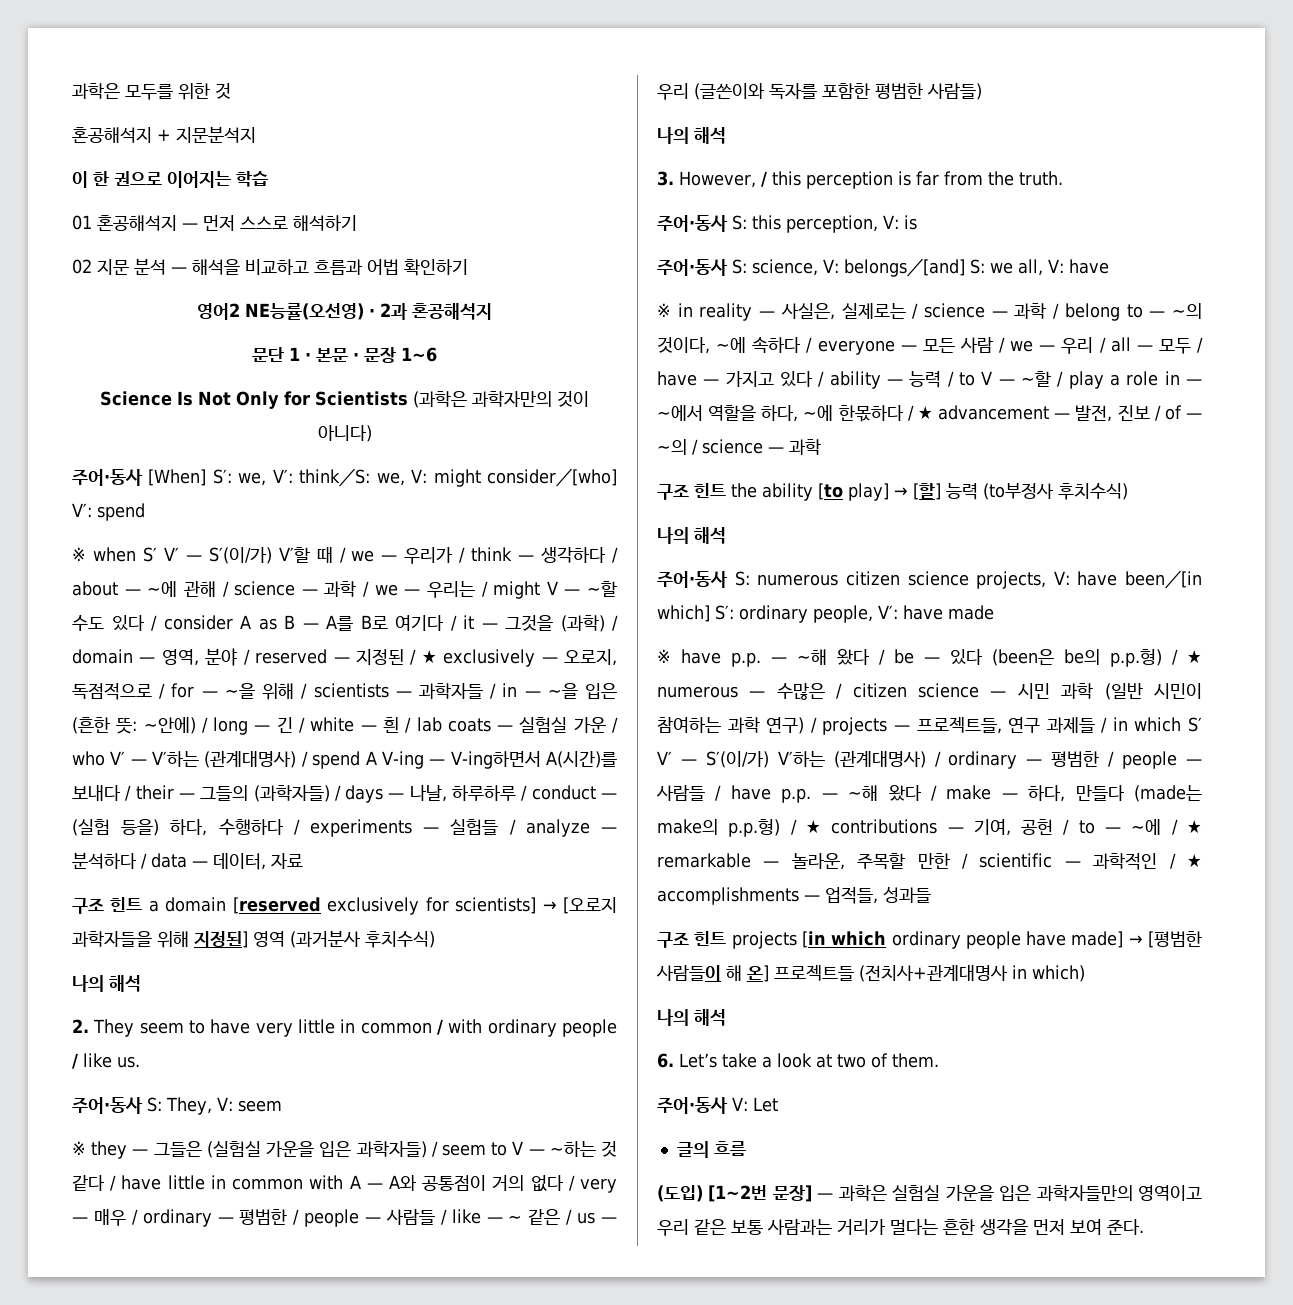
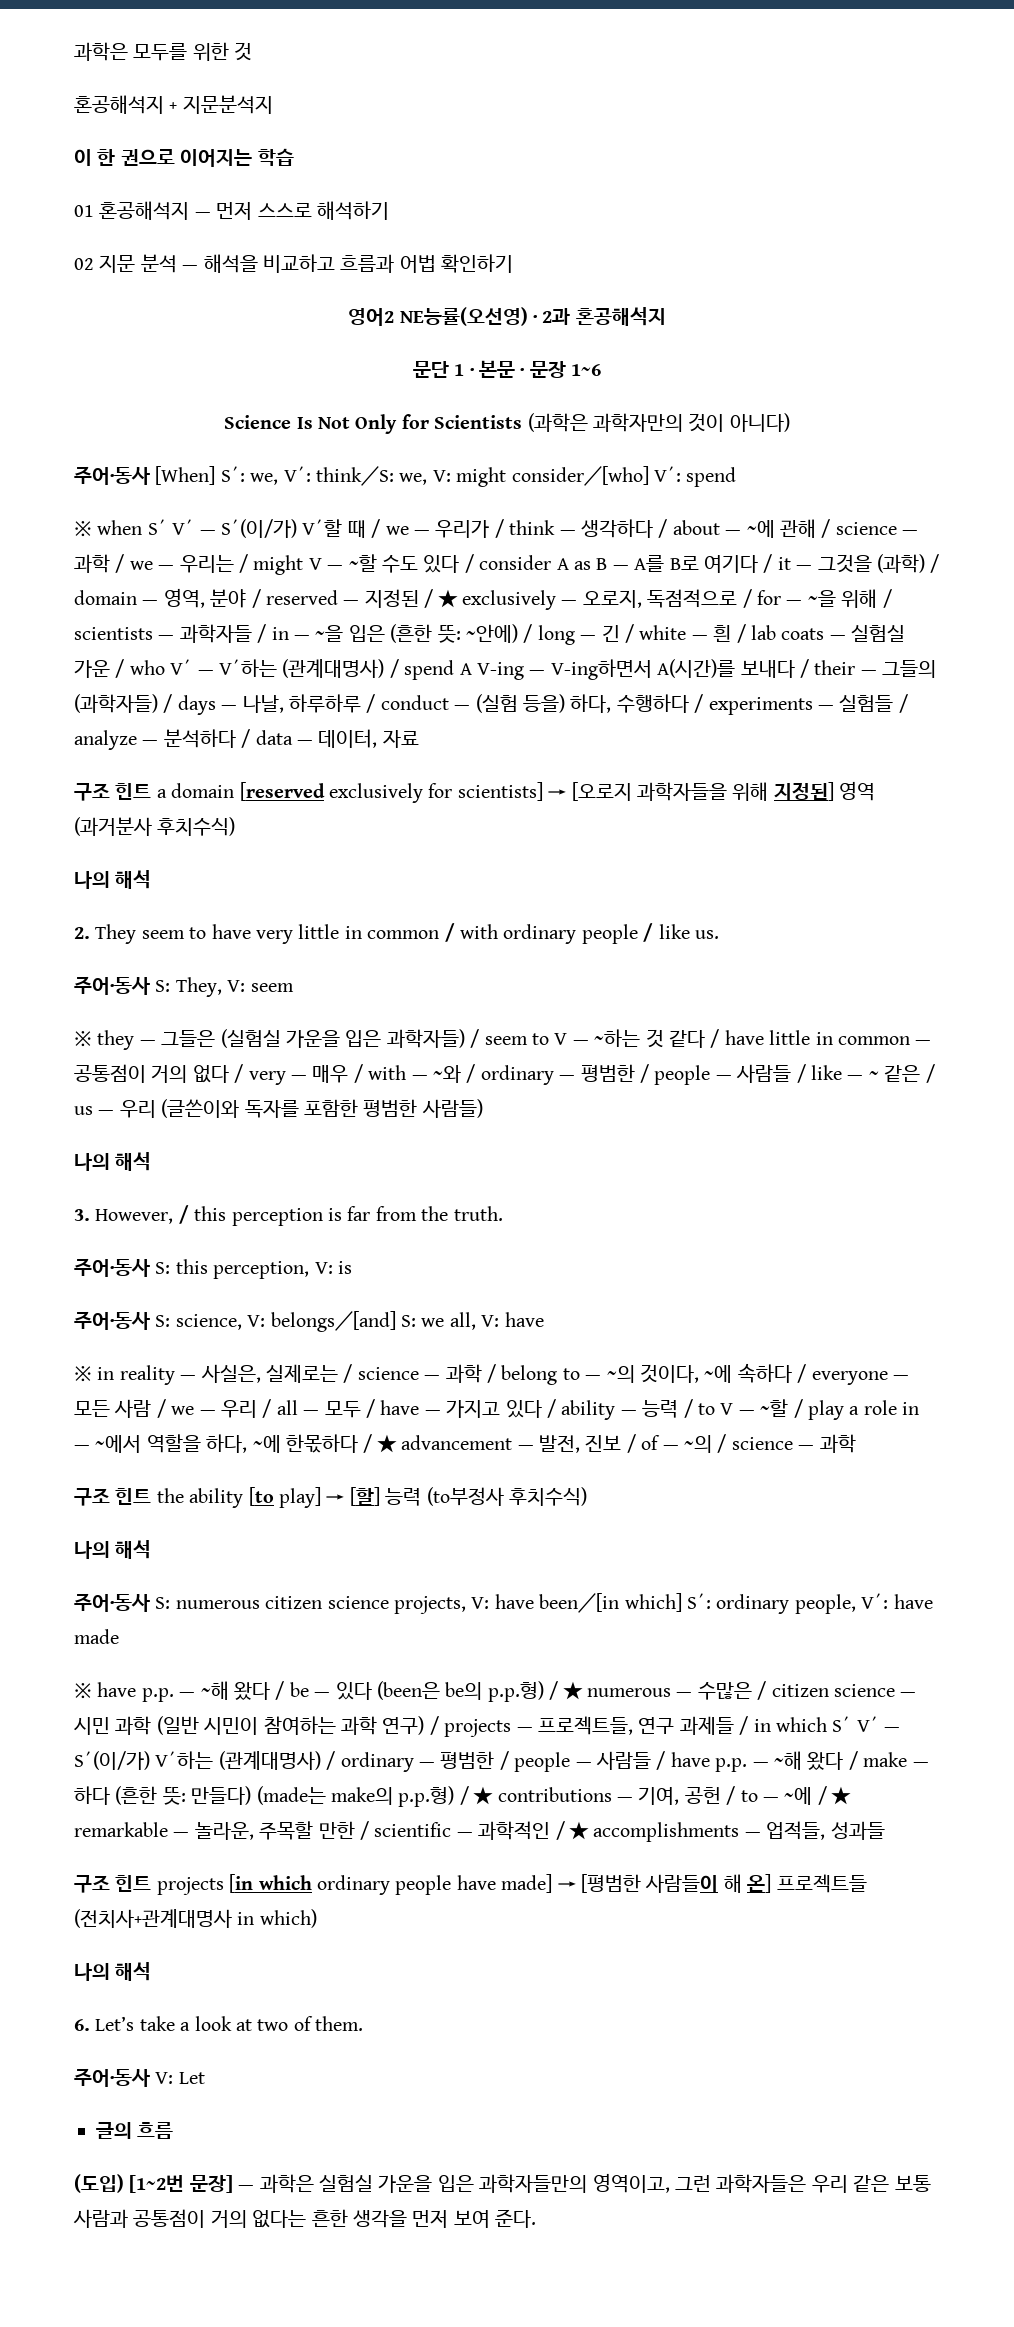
[309,1175,417,1191] with A — A와 -> [915,1040,932,1045] —
(138, 1217) none -> [368,1064,476,1083] with — ~와 /
[1028,785,1125,802] 하다, 만들다 -> [74,1786,252,1805] 하다 (흔한 뜻: 만들다)
[1138,1185,1202,1201] [657,1219,938,1236] 영역이고 우리 같은 보통 사람과는 거리가 멀다는 -> [592,2173,931,2193] [73,2209,307,2228] 영역이고, 그런 과학자들은 우리 같은 보통 사람과 공통점이 거의 없다는

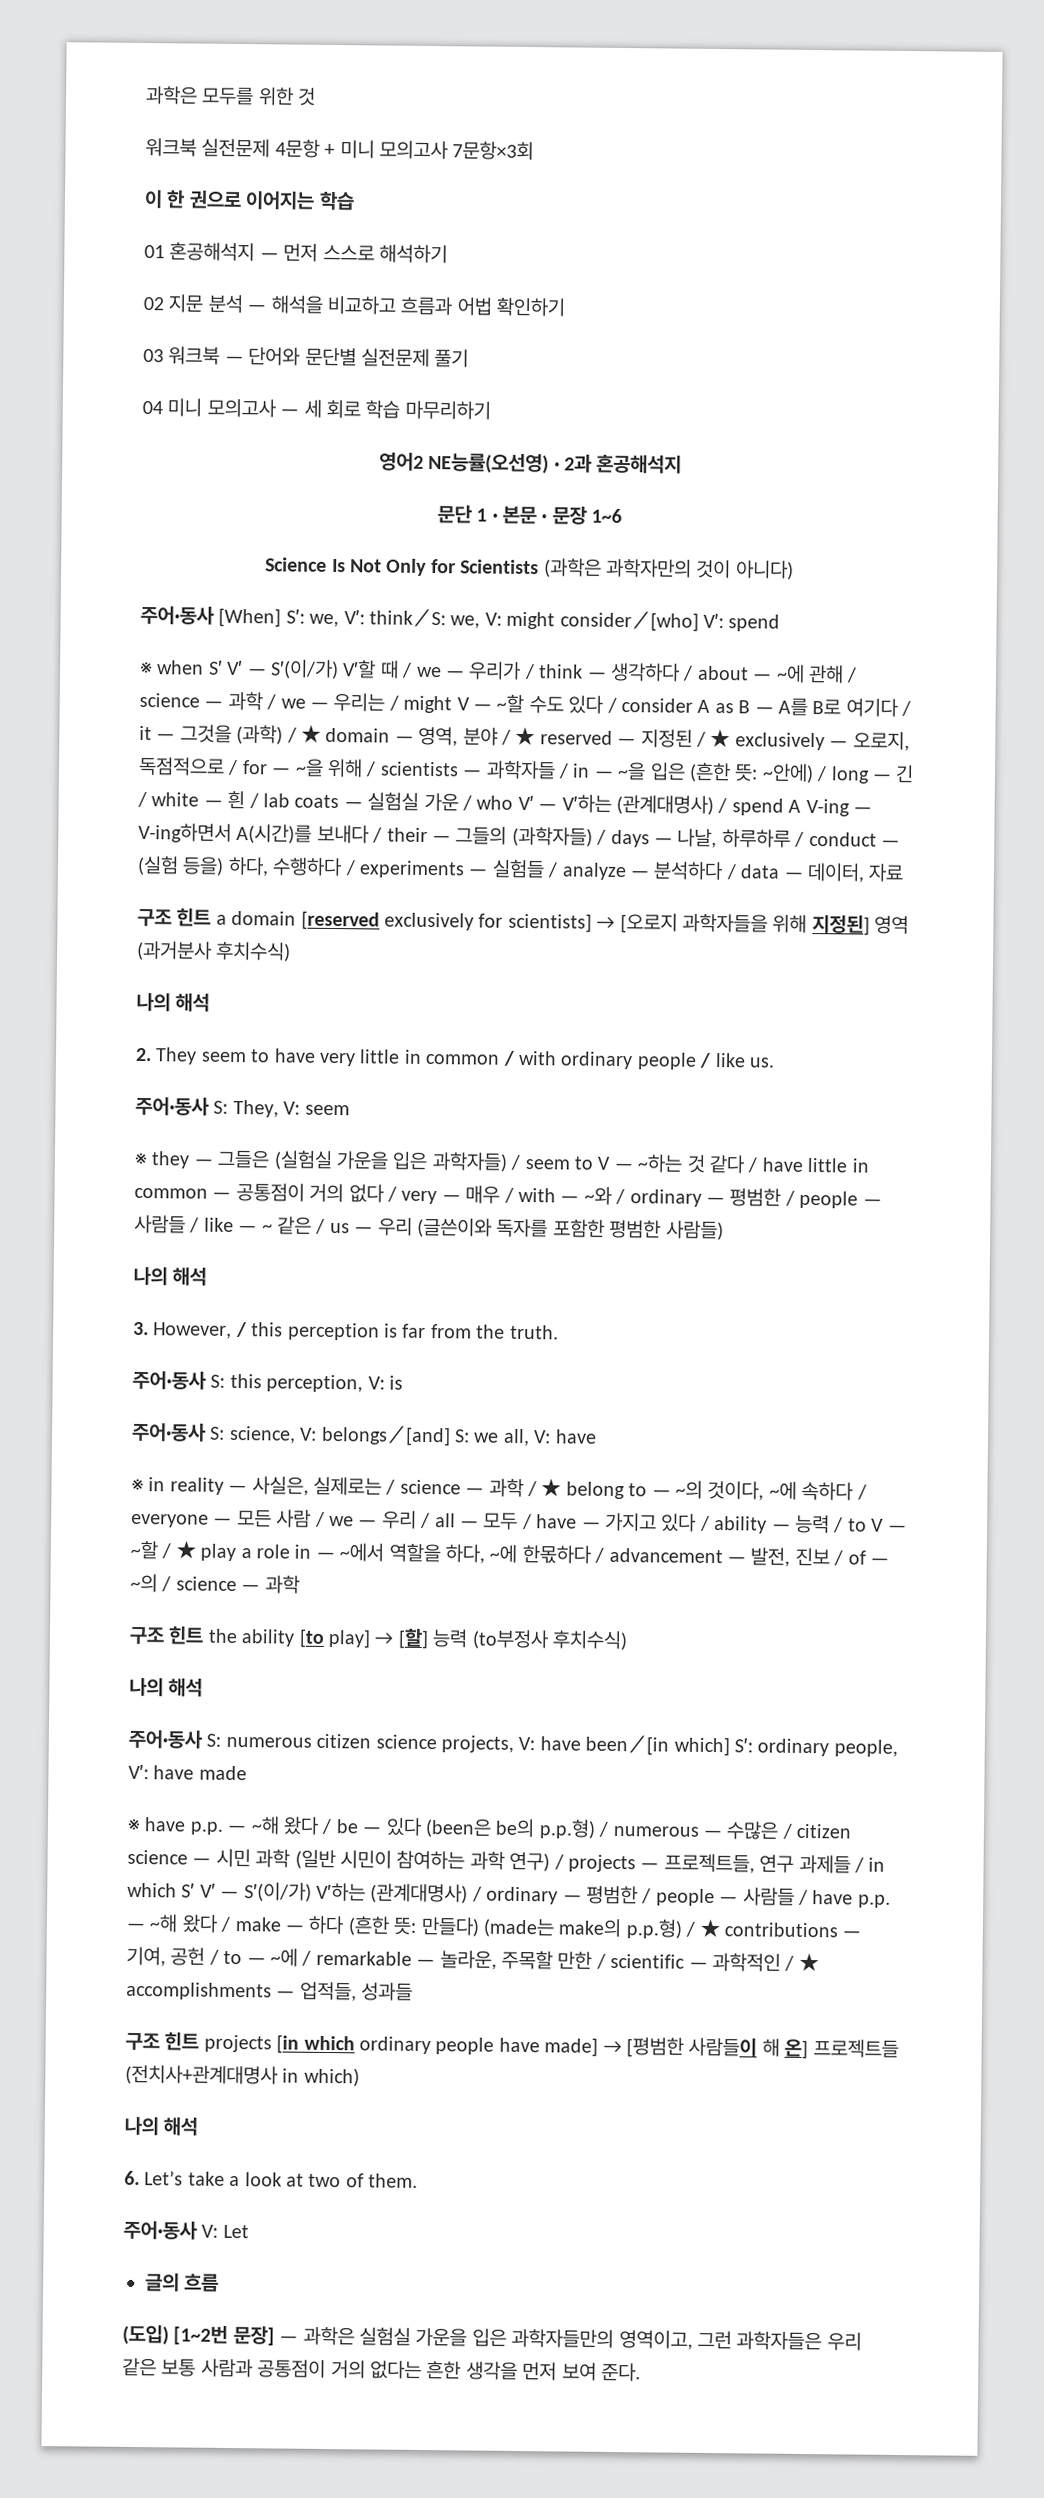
[74,95,273,114] 혼공해석지 + 지문분석지 -> [145,137,535,161] 워크북 실전문제 4문항 + 미니 모의고사 7문항×3회
(514, 263) none -> [143,346,470,368] [142,398,491,420] // 03 워크북 — 단어와 문단별 실전문제 풀기 // 04 미니 모의고사 — 세 회로 학습 마무리하기
(940, 563) none -> [301,724,321,743] ★
(261, 598) none -> [515,726,536,746] ★
(496, 1373) none -> [541,1478,562,1497] ★
(803, 1408) none -> [175,1540,196,1559] ★
[376,1434,397,1453] ★ -> (605, 1555) none
[562,1681,583,1700] ★ -> (610, 1829) none
[831,1786,852,1805] ★ -> (312, 1958) none

